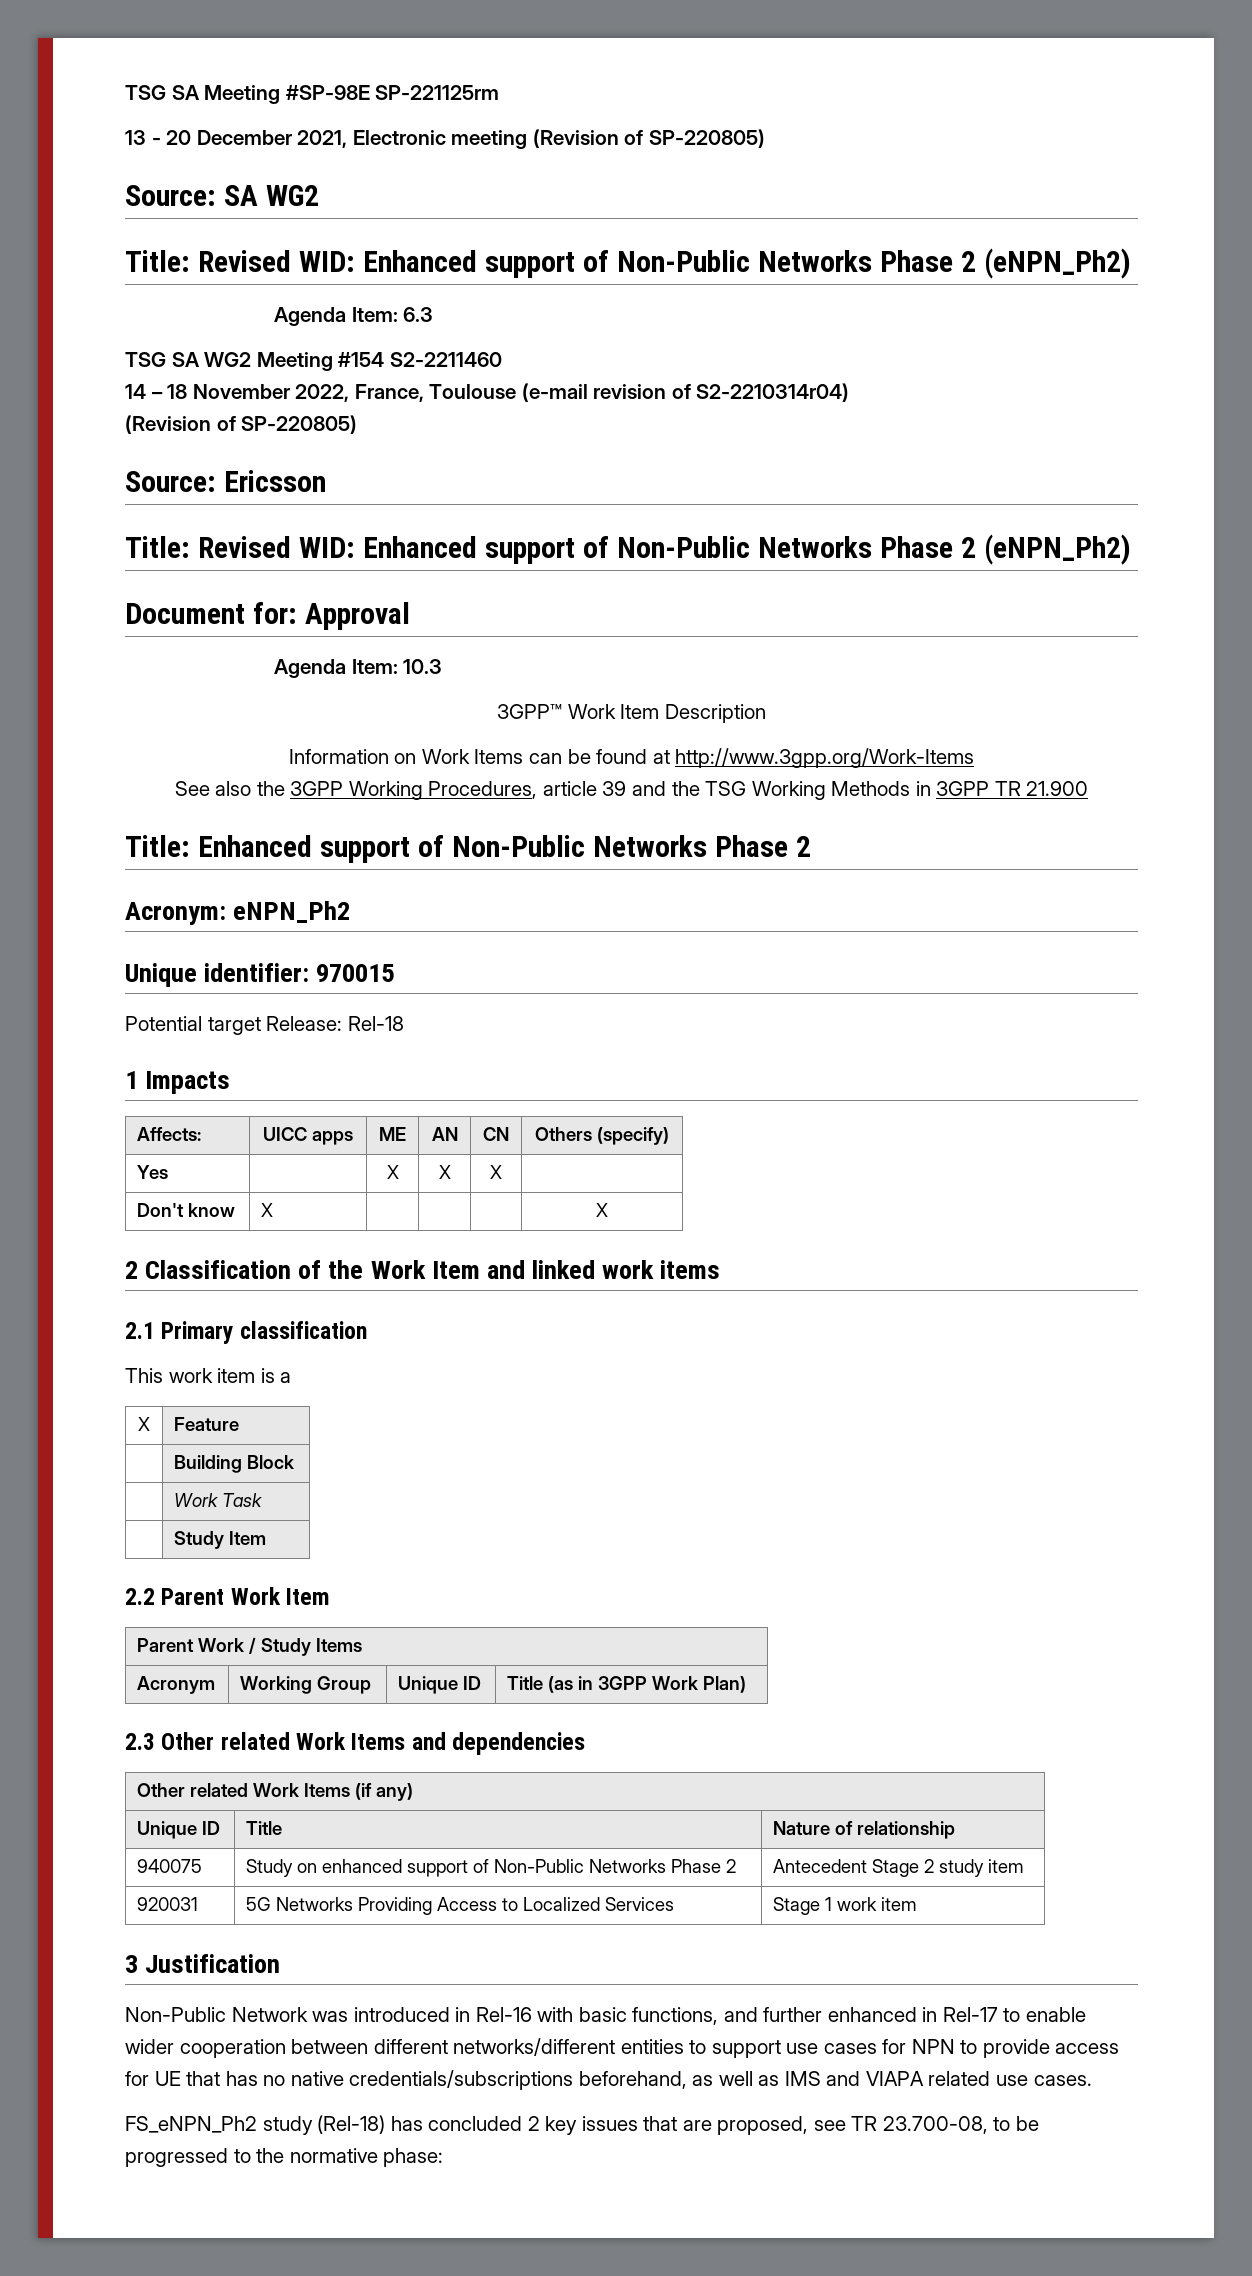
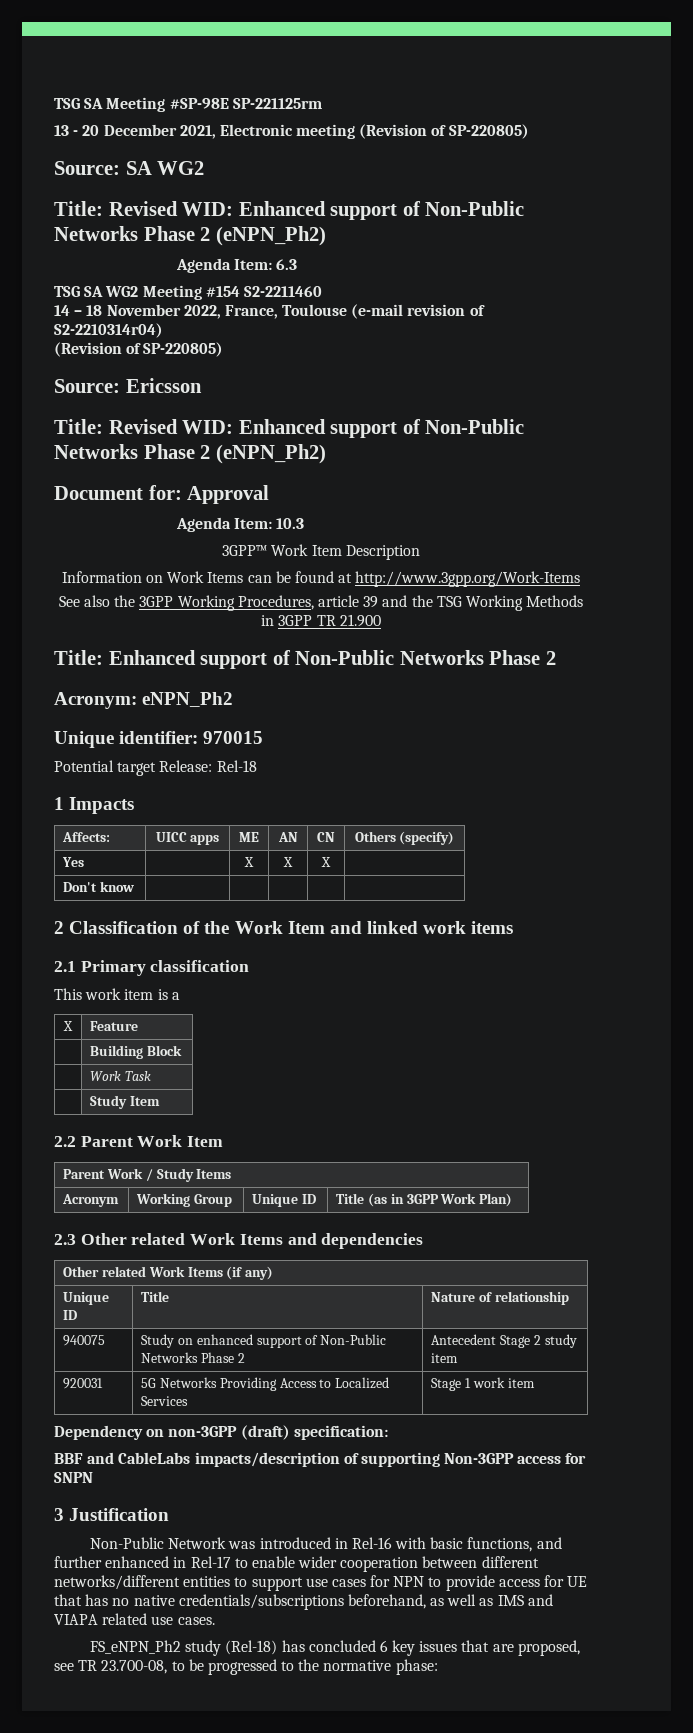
[261,1203,274,1217] [596,1203,608,1217] X | | | | X -> (134, 886) | | | |
(918, 1904) none -> [54,1425,388,1440] [54,1452,587,1467] [54,1472,93,1483] // Dependency on non-3GPP (draft) specification: // BBF and CableLabs impacts/description of supporting Non-3GPP access for SNPN
[527,2116,540,2131] 2 -> [379,1640,388,1652] 6

